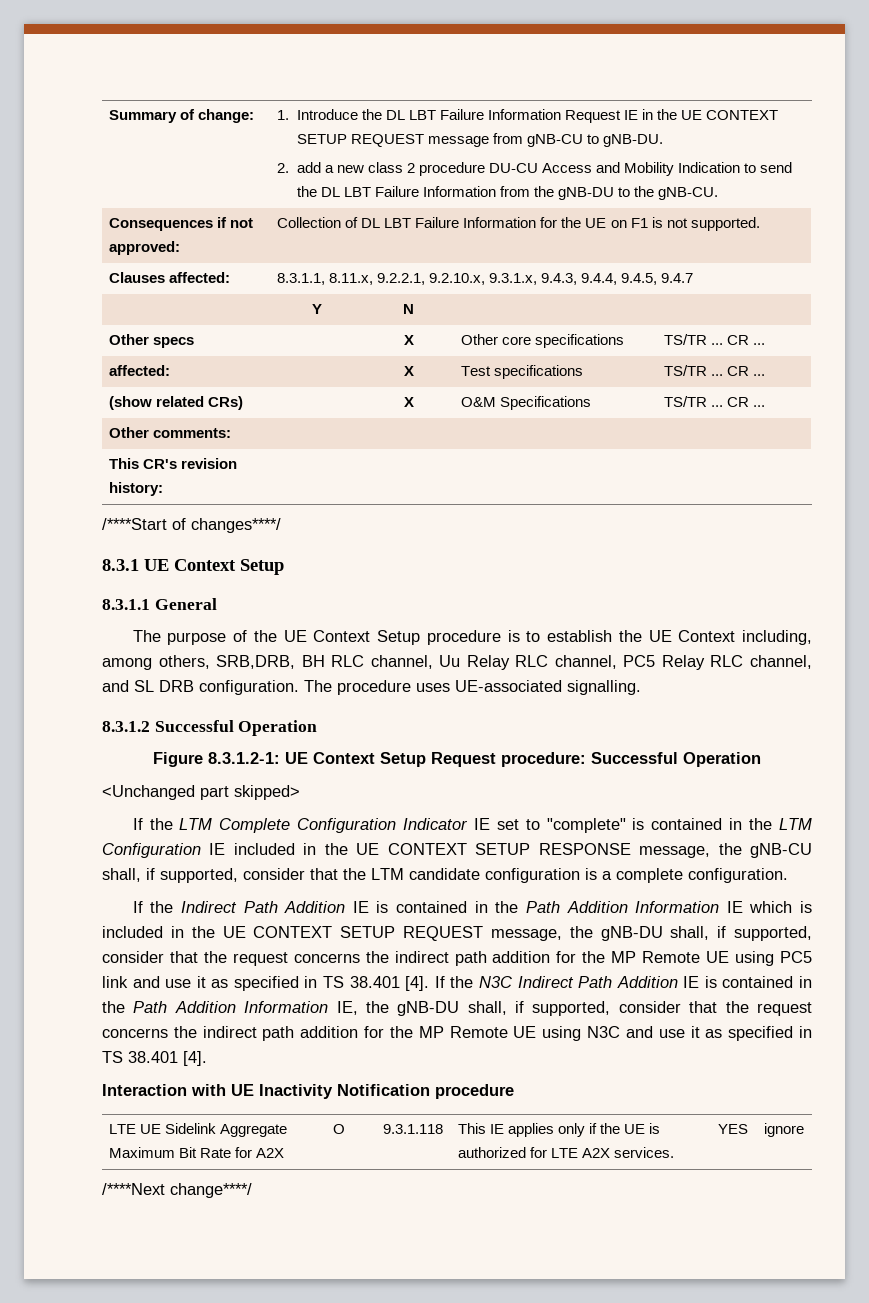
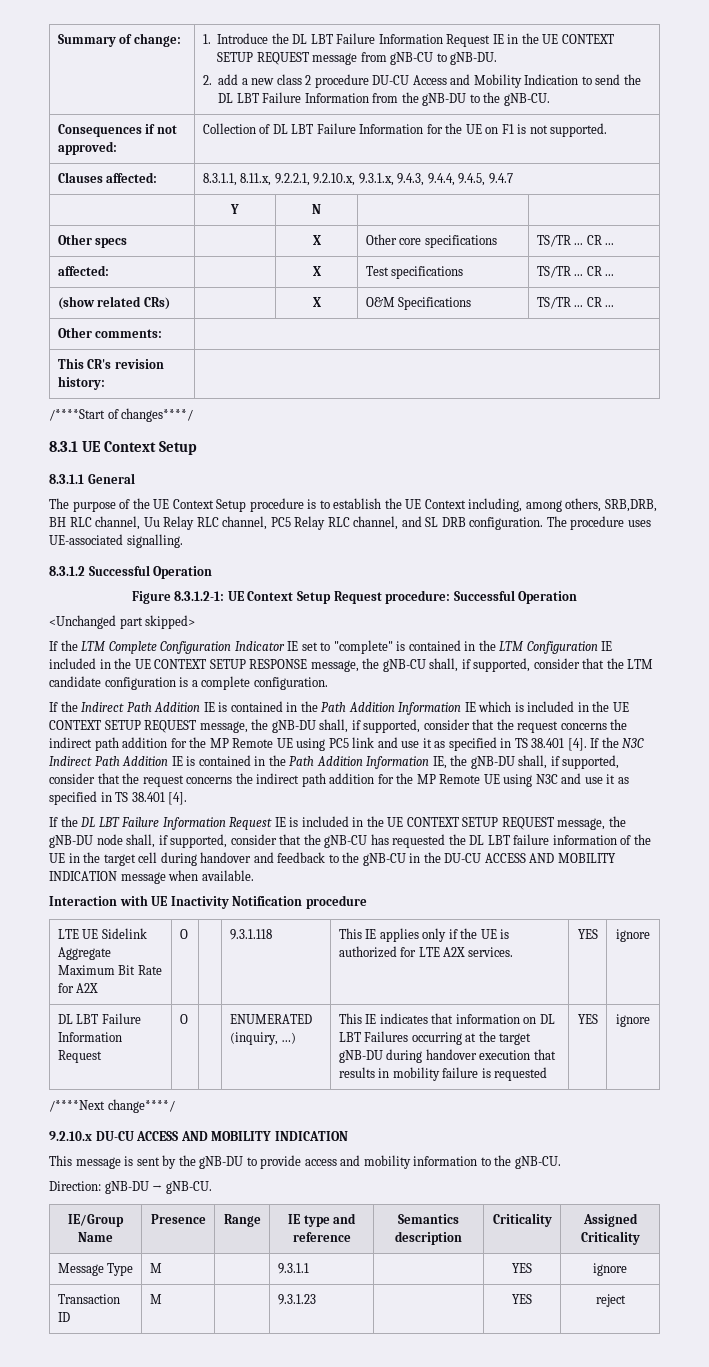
(207, 1058) none -> [49,816,626,830] [49,834,651,848] [49,852,616,866] [49,870,254,884] // If the DL LBT Failure Information Request IE is included in the UE CONTEXT SETUP REQUEST message, the gNB-DU node shall, if supported, consider that the gNB-CU has requested the DL LBT failure information of the UE in the target cell during handover and feedback to the gNB-CU in the DU-CU ACCESS AND MOBILITY INDICATION message when available.
[102,1183,252,1198] // /****Next change****/ -> [57,1013,141,1024] [57,1032,122,1042] [57,1050,102,1063] [179,1014,188,1024] [229,1014,312,1024] [229,1032,297,1045] [338,1013,555,1024] [338,1031,532,1045] [338,1049,556,1063] [338,1067,548,1081] [577,1014,598,1024] [616,1014,650,1027] [49,1099,175,1113] [49,1131,348,1141] [49,1155,561,1169] [49,1181,212,1194] [68,1214,124,1227] [78,1232,113,1242] [150,1214,206,1224] [223,1214,261,1227] [287,1213,357,1227] [292,1232,351,1242] [398,1214,459,1224] [395,1231,462,1245] [492,1213,552,1227] [582,1213,638,1227] [580,1231,640,1245] [57,1263,134,1276] [149,1263,162,1273] [277,1263,309,1274] [512,1263,532,1273] [593,1263,627,1276] [57,1294,120,1304] [57,1312,70,1322] [149,1294,162,1304] [277,1294,316,1305] [512,1294,532,1304] [595,1294,626,1307] // DL LBT Failure Information Request | O | | ENUMERATED (inquiry, …) | This IE indicates that information on DL LBT Failures occurring at the target gNB-DU during handover execution that results in mobility failure is requested | YES | ignore // /****Next change****/ // 9.2.10.x DU-CU ACCESS AND MOBILITY INDICATION // This message is sent by the gNB-DU to provide access and mobility information to the gNB-CU. // Direction: gNB-DU → gNB-CU. // IE/Group Name | Presence | Range | IE type and reference | Semantics description | Criticality | Assigned Criticality // Message Type | M | | 9.3.1.1 | | YES | ignore // Transaction ID | M | | 9.3.1.23 | | YES | reject

